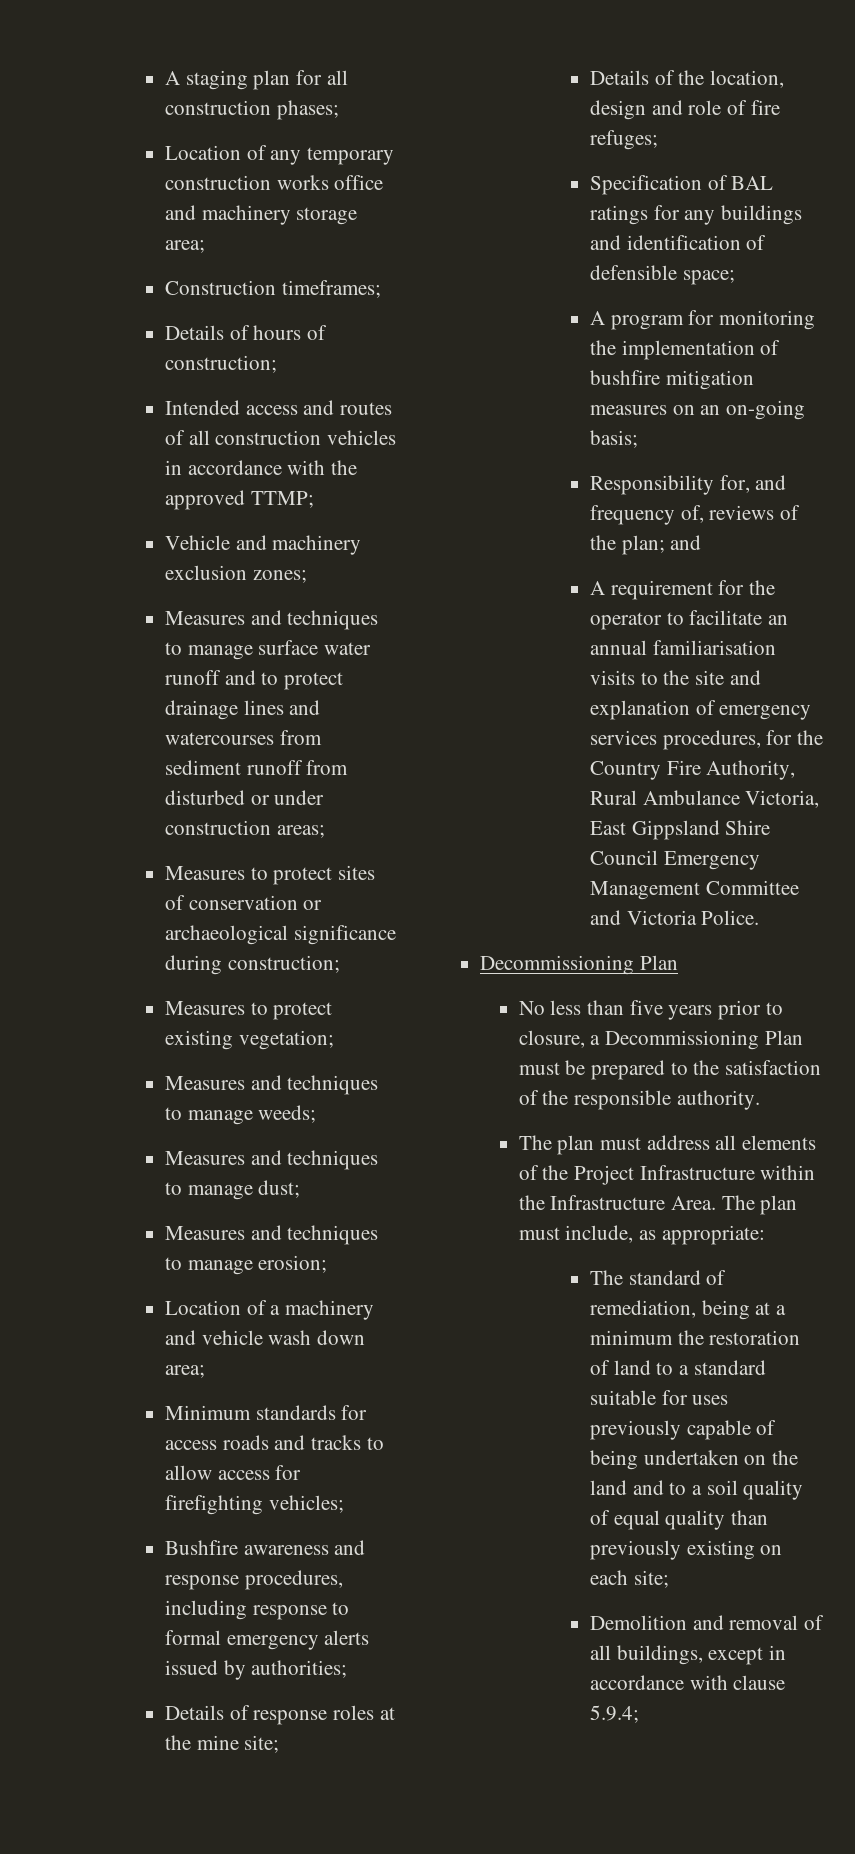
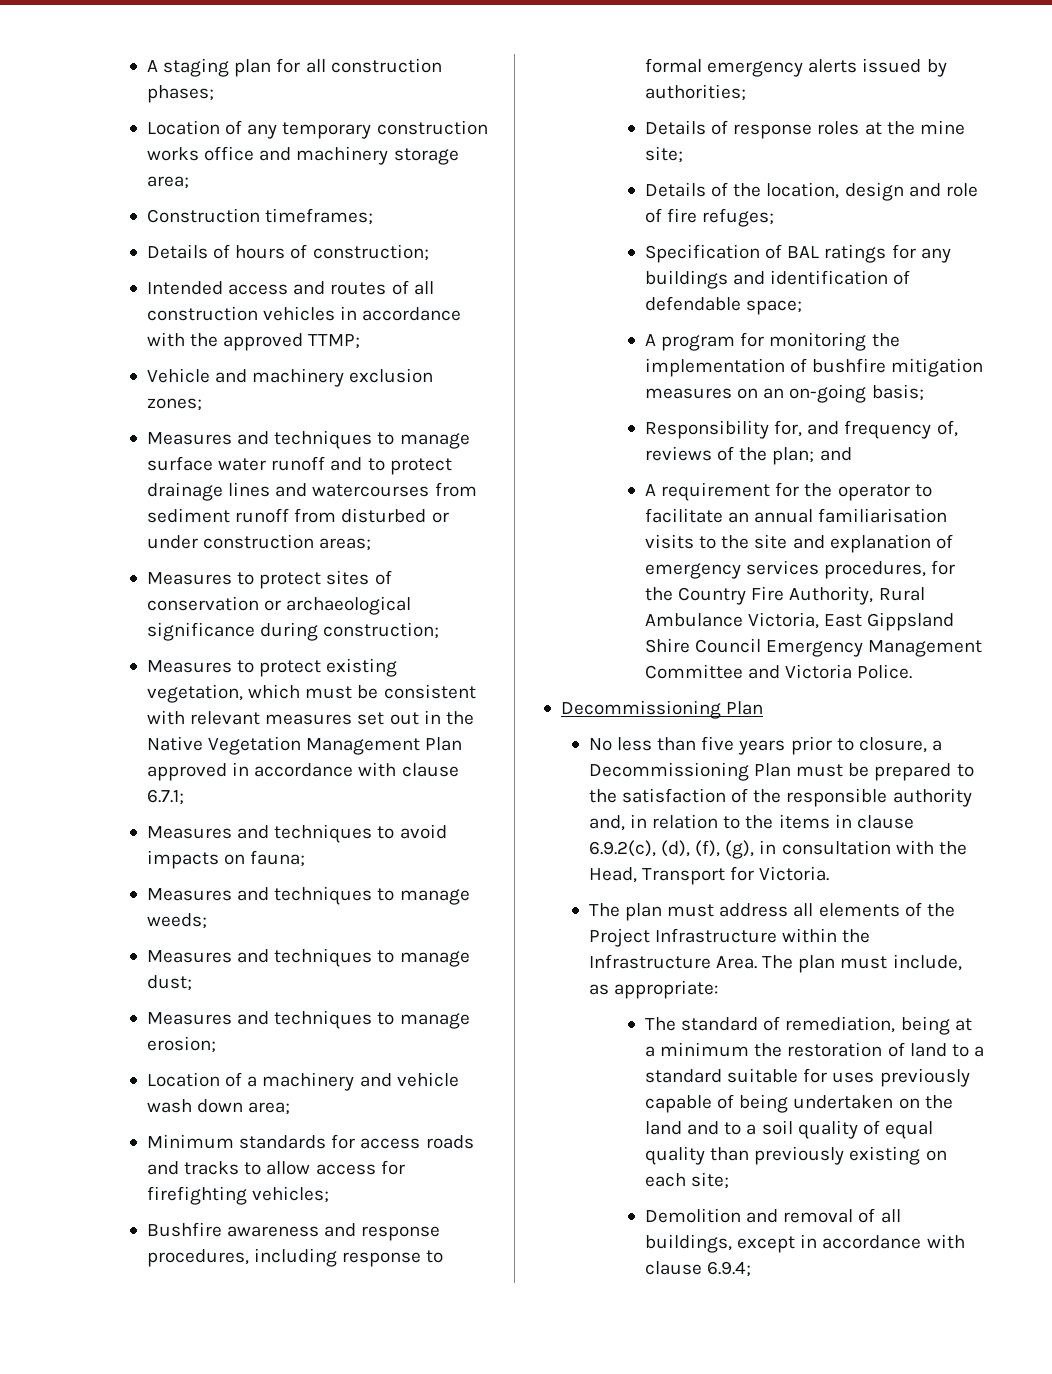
[238,1030,334,1050] vegetation; -> [147,684,476,703] [147,710,474,725] [147,736,463,755] [147,762,459,781] [147,789,185,805] [147,824,447,843] [147,850,306,869] vegetation, which must be consistent with relevant measures set out in the Native Vegetation Management Plan approved in accordance with clause 6.7.1; // Measures and techniques to avoid impacts on fauna;
[589,265,677,280] defensible -> [645,296,742,311] defendable
[676,1090,760,1110] authority. -> [892,788,972,807] [588,814,914,831] [588,840,967,859] [588,866,830,885] authority and, in relation to the items in clause 6.9.2(c), (d), (f), (g), in consultation with the Head, Transport for Victoria.
[589,1705,639,1723] 5.9.4; -> [707,1261,752,1277] 6.9.4;

